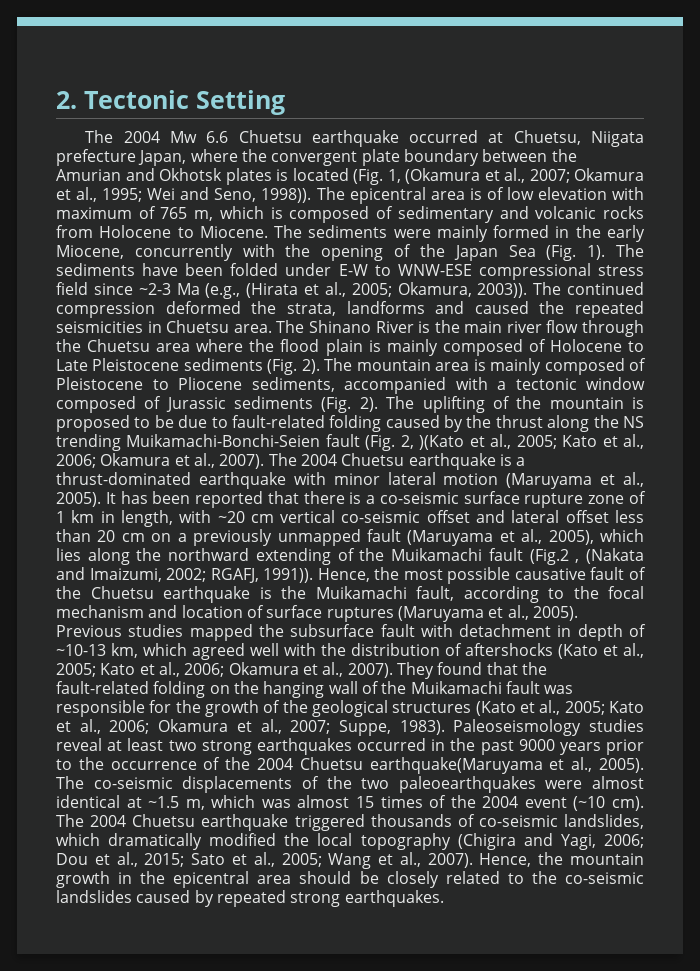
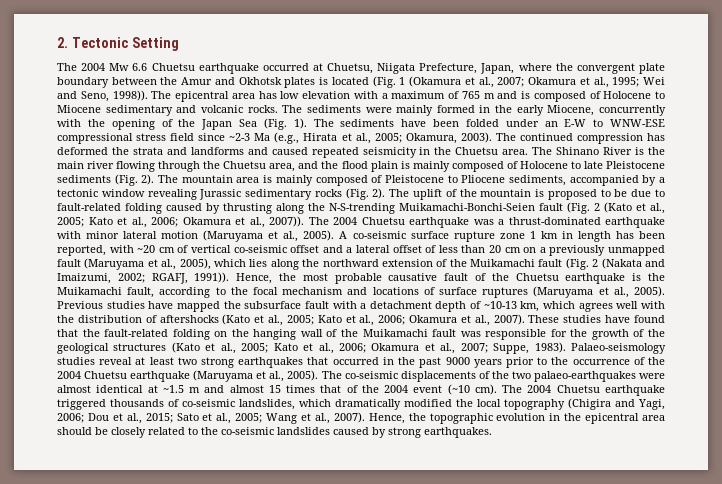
[56,149,136,166] prefecture -> [419,63,478,74] Prefecture,
[56,169,121,181] Amurian -> [181,77,213,85] Amur
[387,169,401,183] 1, -> [399,77,406,85] 1
[469,187,504,200] is of -> [258,91,277,99] has
(644, 193) none -> [381,93,388,99] a
[194,206,264,221] m, which -> [483,91,518,99] m and
[397,206,645,223] [56,225,268,238] sedimentary and volcanic rocks from Holocene to Miocene. -> [603,91,665,99] [57,105,278,116] Holocene to Miocene sedimentary and volcanic rocks.
(332, 269) none -> [544,121,558,127] an
[246,283,299,298] (Hirata -> [303,133,338,141] Hirata
[477,283,528,298] 2003)). -> [460,132,492,143] 2003).
(155, 310) none -> [647,133,665,141] has
[286,303,336,316] strata, -> [132,147,187,155] strata and
[539,301,644,318] [56,321,162,333] the repeated seismicities in -> [311,147,452,158] repeated seismicity in the
[546,320,579,333] flow -> [116,161,156,172] flowing
[156,339,244,352] area where -> [269,161,319,172] area, and
[56,359,88,371] Late -> [583,161,603,169] late
[455,377,488,390] with -> [642,175,657,186] by
[56,396,485,413] composed of Jurassic sediments (Fig. 2). The uplifting -> [147,188,442,200] revealing Jurassic sedimentary rocks (Fig. 2). The uplift
[466,415,645,432] [56,434,121,451] the thrust along the NS trending -> [223,203,395,214] thrusting along the N-S-trending
[400,435,465,450] 2, )(Kato -> [594,202,632,213] 2 (Kato
[219,453,512,470] 2007). The 2004 Chuetsu earthquake is -> [269,216,494,228] 2007)). The 2004 Chuetsu earthquake was
[105,491,376,508] It has been reported that there is a -> [339,231,348,239] A
[629,491,646,504] of -> (525, 236) none
[120,510,173,527] length, -> [577,231,665,242] [57,245,106,256] length has been reported,
(274, 518) none -> [177,245,189,253] of
(506, 516) none -> [346,247,353,253] a
(609, 516) none -> [425,245,437,253] of
[255,548,580,565] extending of the Muikamachi fault (Fig.2 , -> [381,258,599,270] extension of the Muikamachi fault (Fig. 2
[447,567,511,584] possible -> [334,273,382,284] probable
[181,605,243,618] location -> [372,287,419,295] locations
(184, 630) none -> [148,301,174,309] have
[459,624,572,637] detachment in -> [360,301,432,309] a detachment
[192,643,245,660] agreed -> [578,303,613,312] agrees
[396,662,434,679] They -> [528,315,631,323] These studies have
[453,719,582,736] Paleoseismology -> [571,343,666,354] Palaeo-seismology
(352, 746) none -> [307,357,329,365] that
[369,757,543,774] earthquake(Maruyama -> [130,370,254,382] earthquake (Maruyama
[398,776,536,793] paleoearthquakes -> [533,371,636,382] palaeo-earthquakes
[185,795,291,810] m, which was -> [189,385,225,393] m and
(423, 802) none -> [320,385,342,393] that
[570,853,644,865] [56,871,110,888] mountain growth -> [429,413,546,424] topographic evolution
[216,890,286,907] repeated -> (386, 432) none

